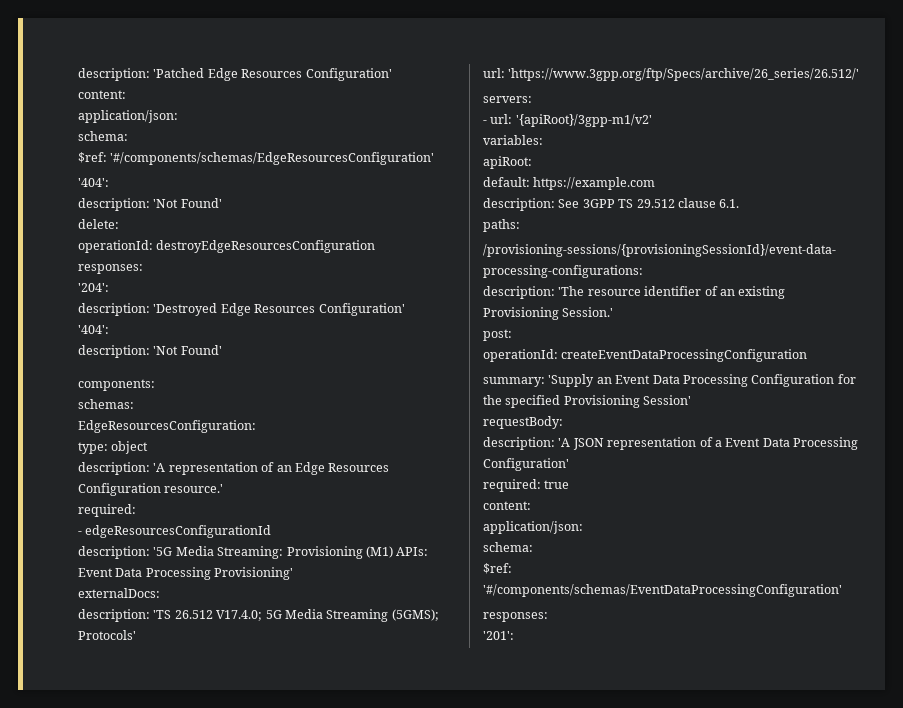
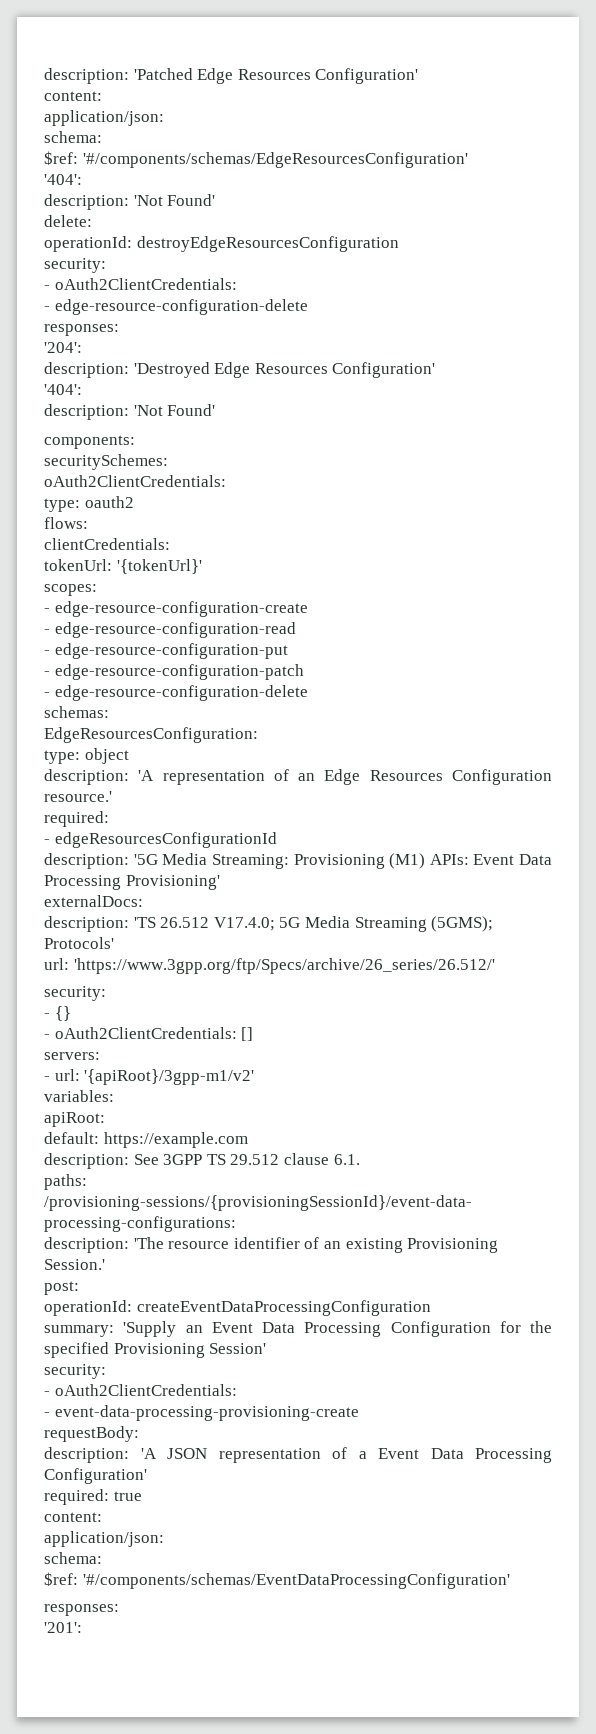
(376, 246) none -> [44,258,106,273] [44,278,237,290] [44,299,308,315] // security: // - oAuth2ClientCredentials: // - edge-resource-configuration-delete
(155, 385) none -> [44,454,168,470] [44,475,226,487] [44,496,134,512] [44,517,88,529] [44,538,170,550] [44,559,202,574] [44,584,97,596] [44,601,308,617] [44,622,296,638] [44,643,288,659] [44,664,304,680] [44,685,308,701] // securitySchemes: // oAuth2ClientCredentials: // type: oauth2 // flows: // clientCredentials: // tokenUrl: '{tokenUrl}' // scopes: // - edge-resource-configuration-create // - edge-resource-configuration-read // - edge-resource-configuration-put // - edge-resource-configuration-patch // - edge-resource-configuration-delete
(860, 74) none -> [44,986,106,1001] [44,1006,71,1021] [44,1027,254,1041] // security: // - {} // - oAuth2ClientCredentials: []
(692, 400) none -> [44,1364,106,1379] [44,1384,237,1396] [44,1405,359,1421] // security: // - oAuth2ClientCredentials: // - event-data-processing-provisioning-create

